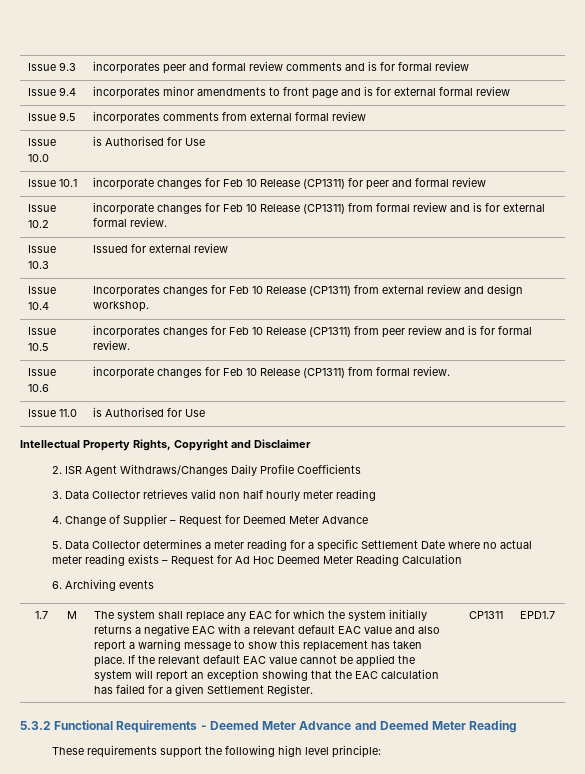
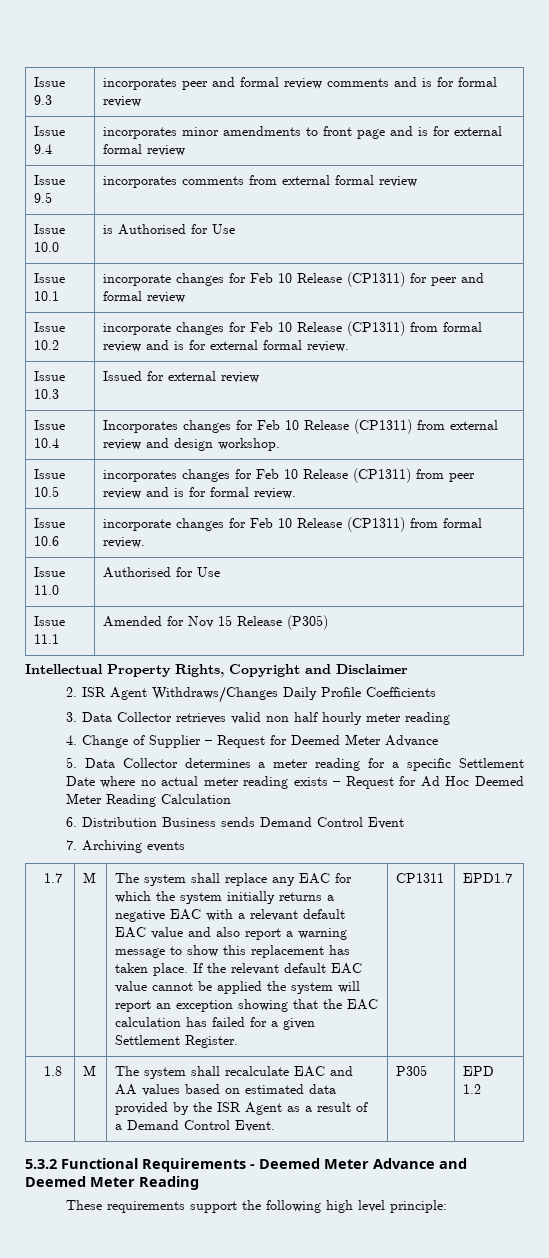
[92,407,205,417] is Authorised for Use -> [103,567,221,578] [34,616,66,626] [34,634,60,644] [103,615,329,630] Authorised for Use // Issue 11.1 | Amended for Nov 15 Release (P305)
(63, 585) none -> [81,817,404,829] [65,840,77,850] Distribution Business sends Demand Control Event // 7.
(555, 615) none -> [43,1066,62,1076] [83,1065,97,1076] [115,1066,354,1079] [115,1084,337,1096] [115,1102,369,1115] [115,1120,276,1132] [396,1065,428,1076] [463,1066,495,1076] [463,1084,482,1094] // 1.8 | M | The system shall recalculate EAC and AA values based on estimated data provided by the ISR Agent as a result of a Demand Control Event. | P305 | EPD 1.2

